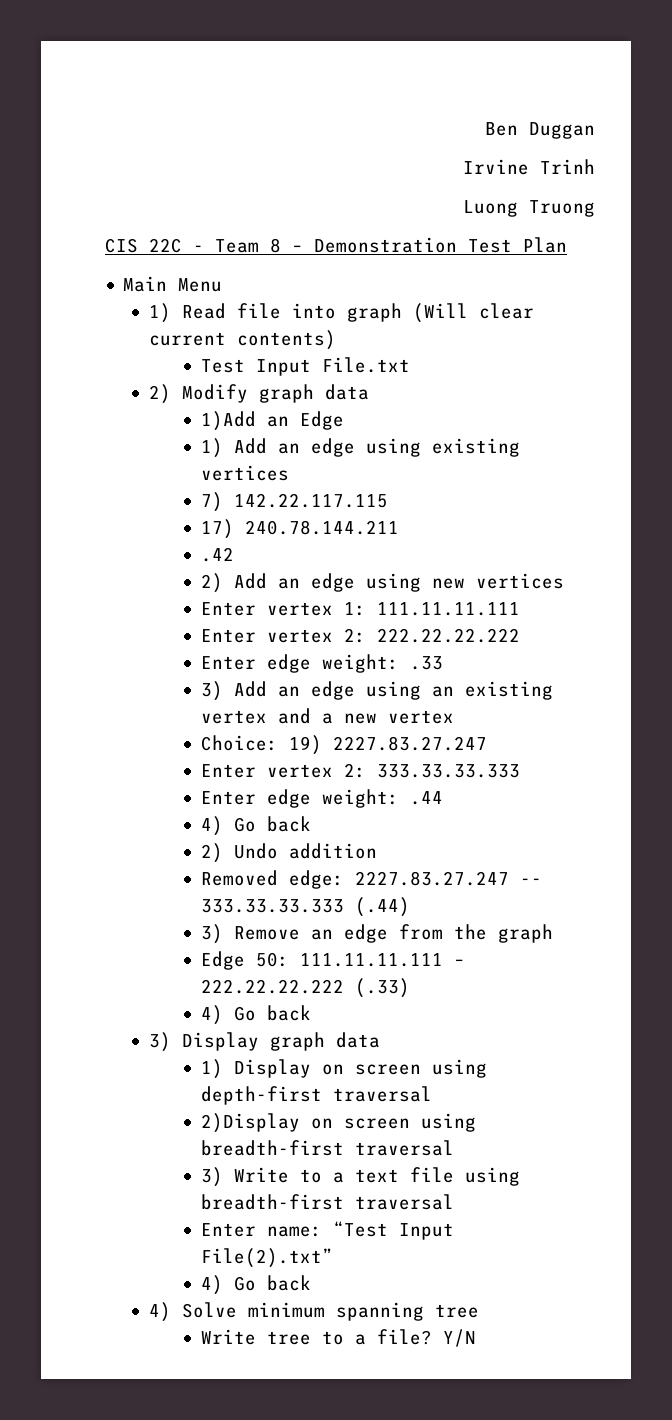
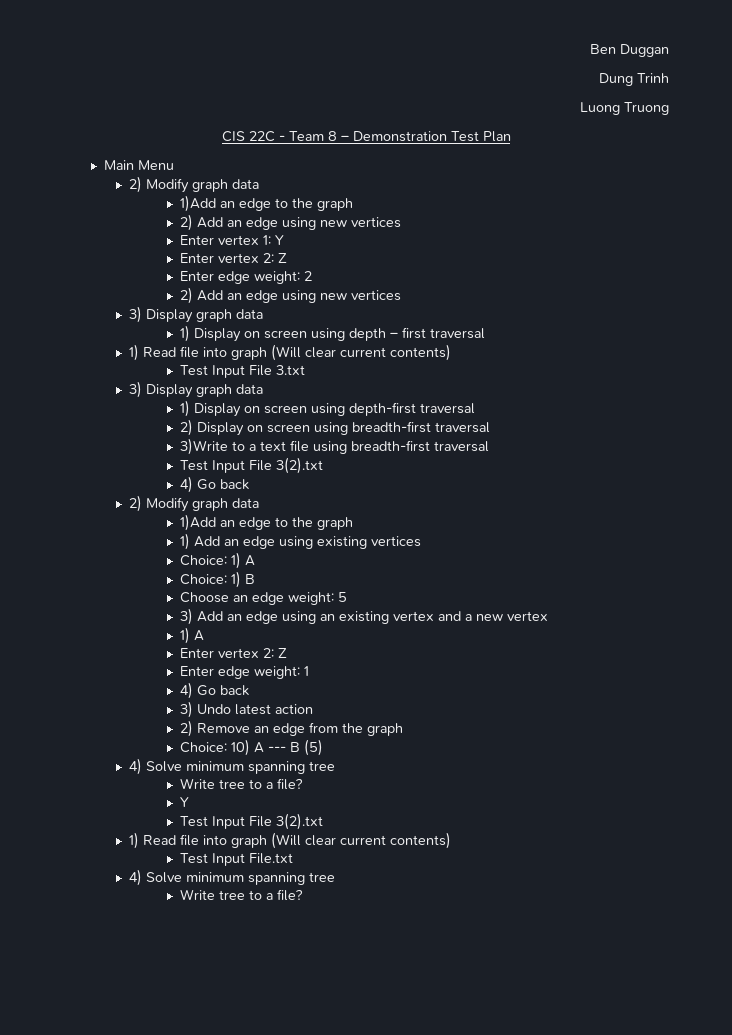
[463,159,529,175] Irvine -> [599,73,633,86] Dung
(223, 285) none -> [129,176,260,193] [179,195,353,212] [179,214,401,231] [179,235,284,245] [179,253,287,263] [179,271,312,284] [179,287,401,304] [129,306,264,323] [179,325,485,342] [129,344,452,361] [179,365,305,378] [129,381,264,398] [179,400,475,417] [179,419,490,436] [179,438,489,455] [179,457,323,474] [179,476,249,493] [129,495,260,512] [179,514,353,531] [179,533,421,550] [179,552,255,569] [179,571,255,588] [179,592,347,605] [179,608,548,625] [179,627,204,644] [179,648,287,658] [179,666,309,679] [179,682,249,699] [179,701,313,718] [179,720,403,737] [179,739,323,756] [129,758,336,775] [179,778,303,790] [179,797,189,807] [179,813,323,830] // 2) Modify graph data // 1)Add an edge to the graph // 2) Add an edge using new vertices // Enter vertex 1: Y // Enter vertex 2: Z // Enter edge weight: 2 // 2) Add an edge using new vertices // 3) Display graph data // 1) Display on screen using depth – first traversal // 1) Read file into graph (Will clear current contents) // Test Input File 3.txt // 3) Display graph data // 1) Display on screen using depth-first traversal // 2) Display on screen using breadth-first traversal // 3)Write to a text file using breadth-first traversal // Test Input File 3(2).txt // 4) Go back // 2) Modify graph data // 1)Add an edge to the graph // 1) Add an edge using existing vertices // Choice: 1) A // Choice: 1) B // Choose an edge weight: 5 // 3) Add an edge using an existing vertex and a new vertex // 1) A // Enter vertex 2: Z // Enter edge weight: 1 // 4) Go back // 3) Undo latest action // 2) Remove an edge from the graph // Choice: 10) A --- B (5) // 4) Solve minimum spanning tree // Write tree to a file? // Y // Test Input File 3(2).txt
[149,384,370,404] [200,411,344,431] [200,438,520,458] [200,465,289,481] [200,492,388,512] [200,519,399,539] [200,547,234,562] [200,573,564,593] [200,602,520,616] [200,628,520,643] [200,654,443,673] [200,681,553,701] [200,708,454,724] [200,735,487,755] [200,763,520,778] [200,789,443,808] [200,816,311,836] [200,843,377,863] [200,870,542,889] [200,897,410,917] [200,924,553,944] [200,951,465,970] [200,978,410,998] [200,1005,311,1025] [149,1032,381,1052] [200,1059,487,1079] [200,1086,432,1105] [200,1113,476,1133] [200,1140,454,1156] [200,1167,520,1187] [200,1194,454,1210] [200,1221,454,1240] [200,1248,333,1268] [200,1275,311,1295] // 2) Modify graph data // 1)Add an Edge // 1) Add an edge using existing vertices // 7) 142.22.117.115 // 17) 240.78.144.211 // .42 // 2) Add an edge using new vertices // Enter vertex 1: 111.11.11.111 // Enter vertex 2: 222.22.22.222 // Enter edge weight: .33 // 3) Add an edge using an existing vertex and a new vertex // Choice: 19) 2227.83.27.247 // Enter vertex 2: 333.33.33.333 // Enter edge weight: .44 // 4) Go back // 2) Undo addition // Removed edge: 2227.83.27.247 -- 333.33.33.333 (.44) // 3) Remove an edge from the graph // Edge 50: 111.11.11.111 – 222.22.22.222 (.33) // 4) Go back // 3) Display graph data // 1) Display on screen using depth-first traversal // 2)Display on screen using breadth-first traversal // 3) Write to a text file using breadth-first traversal // Enter name: “Test Input File(2).txt” // 4) Go back -> (293, 858) none
[442,1329,476,1347] Y/N -> (303, 895) none

